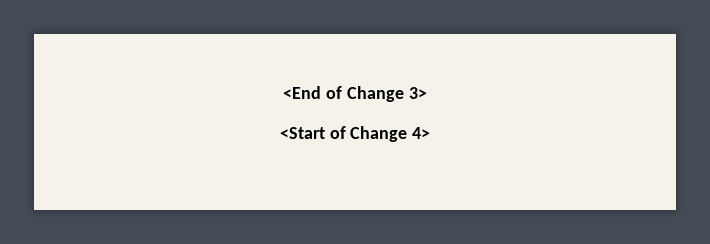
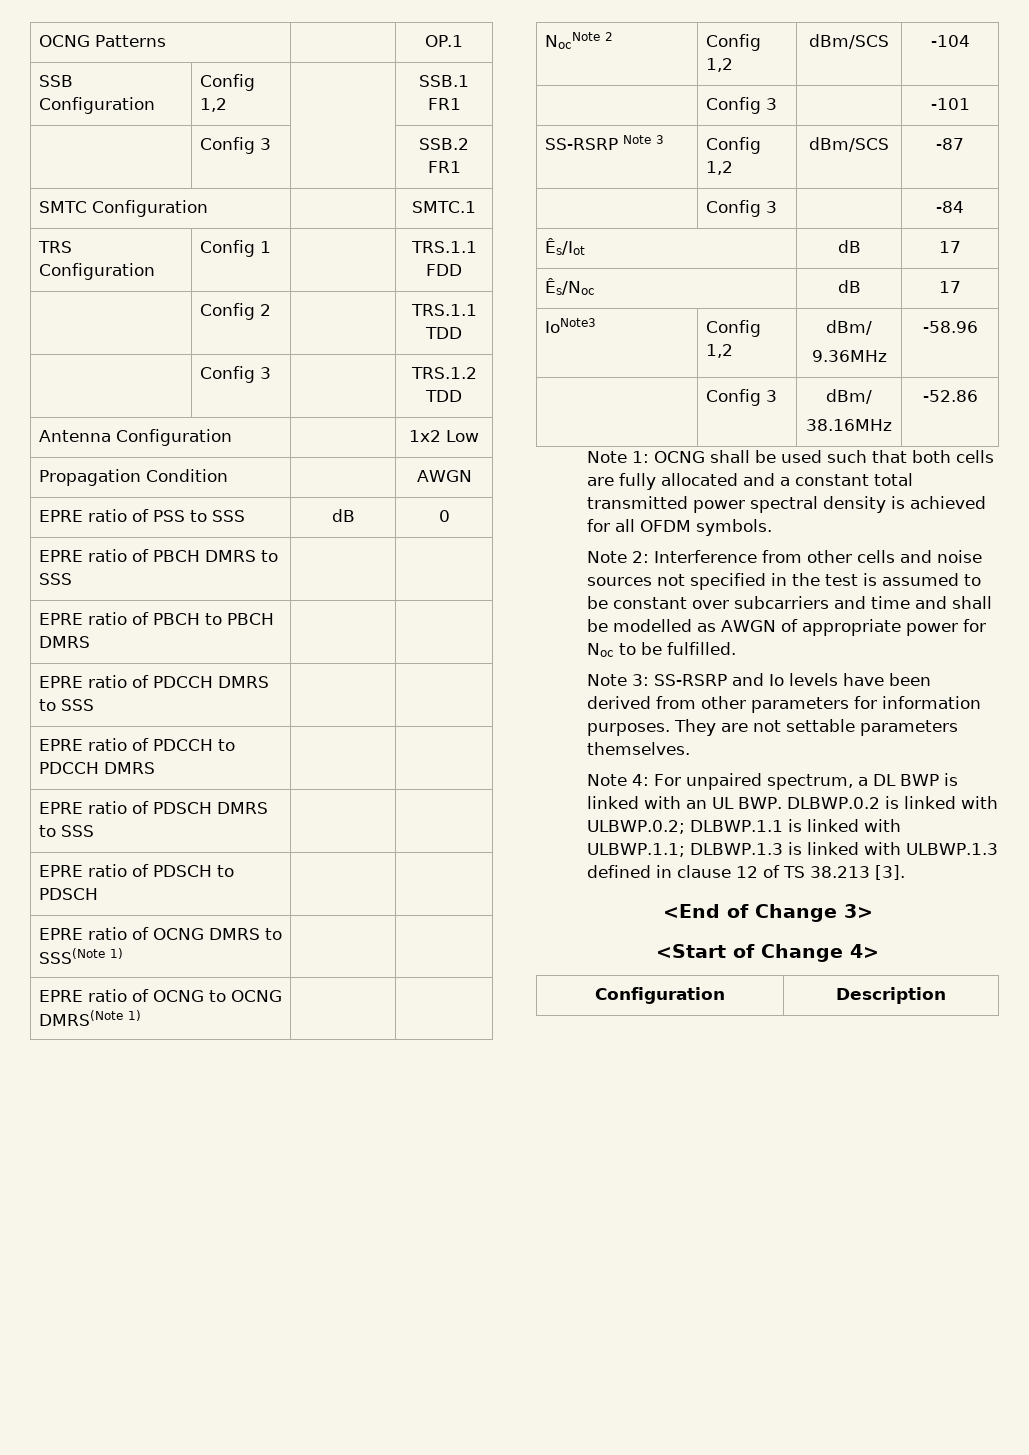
(283, 92) none -> [38,35,166,47] [424,35,464,47] [38,75,73,87] [38,97,155,114] [199,74,255,91] [199,98,227,112] [419,75,469,87] [427,98,461,110] [199,137,271,154] [419,138,469,150] [427,161,461,173] [38,200,208,217] [412,201,477,213] [37,241,72,253] [38,263,155,280] [199,240,271,257] [410,241,477,253] [426,264,462,276] [199,303,271,320] [410,304,477,316] [425,327,462,339] [199,366,271,383] [410,367,477,379] [425,390,462,402] [38,429,232,446] [409,430,479,442] [38,469,228,486] [416,470,472,482] [38,509,245,522] [331,509,355,522] [438,510,450,522] [38,549,278,562] [38,573,72,585] [38,612,274,625] [38,636,90,648] [38,675,269,688] [38,699,94,711] [38,738,235,751] [38,762,155,774] [38,801,268,814] [38,825,94,837] [38,864,234,877] [38,888,98,900] [38,927,282,940] [38,948,123,964] [38,989,282,1002] [38,1010,141,1026] [544,32,613,49] [705,34,761,51] [705,58,733,72] [809,34,889,49] [930,35,970,47] [705,97,777,114] [930,98,970,110] [544,135,664,150] [705,137,761,154] [705,161,733,175] [809,137,889,152] [936,138,964,150] [705,200,777,217] [936,201,964,213] [544,238,585,255] [837,240,861,253] [939,241,961,253] [544,278,595,295] [837,280,861,293] [939,281,961,293] [544,318,596,333] [705,320,761,337] [705,344,733,358] [826,320,872,335] [811,350,887,362] [922,321,978,333] [705,389,777,406] [826,389,872,404] [806,419,892,431] [922,390,978,402] [586,450,994,463] [586,473,913,490] [586,496,986,513] [586,519,772,536] [586,550,982,563] [586,573,981,590] [586,596,992,609] [586,619,986,636] [586,642,736,657] [586,673,931,686] [586,696,981,713] [586,719,958,736] [586,742,690,755] [586,773,958,790] [586,796,998,809] [586,819,901,834] [586,842,998,857] [586,865,905,880] OCNG Patterns | | OP.1 // SSB Configuration | Config 1,2 | | SSB.1 FR1 // | Config 3 | | SSB.2 FR1 // SMTC Configuration | | SMTC.1 // TRS Configuration | Config 1 | | TRS.1.1 FDD // | Config 2 | | TRS.1.1 TDD // | Config 3 | | TRS.1.2 TDD // Antenna Configuration | | 1x2 Low // Propagation Condition | | AWGN // EPRE ratio of PSS to SSS | dB | 0 // EPRE ratio of PBCH DMRS to SSS | | // EPRE ratio of PBCH to PBCH DMRS | | // EPRE ratio of PDCCH DMRS to SSS | | // EPRE ratio of PDCCH to PDCCH DMRS | | // EPRE ratio of PDSCH DMRS to SSS | | // EPRE ratio of PDSCH to PDSCH | | // EPRE ratio of OCNG DMRS to SSS(Note 1) | | // EPRE ratio of OCNG to OCNG DMRS(Note 1) | | // NocNote 2 | Config 1,2 | dBm/SCS | -104 // | Config 3 | | -101 // SS-RSRP Note 3 | Config 1,2 | dBm/SCS | -87 // | Config 3 | | -84 // Ês/Iot | dB | 17 // Ês/Noc | dB | 17 // IoNote3 | Config 1,2 | dBm/ // 9.36MHz | -58.96 // | Config 3 | dBm/ // 38.16MHz | -52.86 // Note 1: OCNG shall be used such that both cells are fully allocated and a constant total transmitted power spectral density is achieved for all OFDM symbols. // Note 2: Interference from other cells and noise sources not specified in the test is assumed to be constant over subcarriers and time and shall be modelled as AWGN of appropriate power for Noc to be fulfilled. // Note 3: SS-RSRP and Io levels have been derived from other parameters for information purposes. They are not settable parameters themselves. // Note 4: For unpaired spectrum, a DL BWP is linked with an UL BWP. DLBWP.0.2 is linked with ULBWP.0.2; DLBWP.1.1 is linked with ULBWP.1.1; DLBWP.1.3 is linked with ULBWP.1.3 defined in clause 12 of TS 38.213 [3]. //
(431, 133) none -> [595,987,725,1004] [836,987,946,1004] // Configuration | Description

